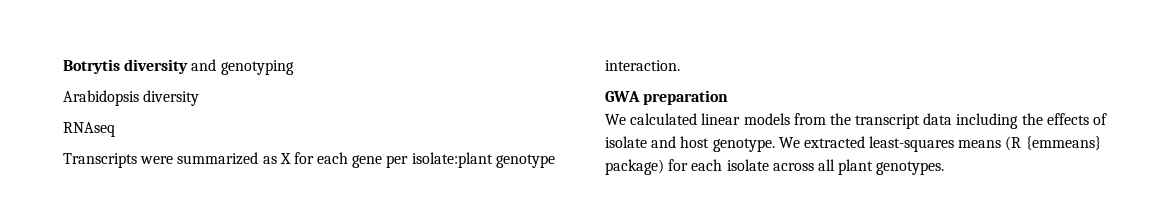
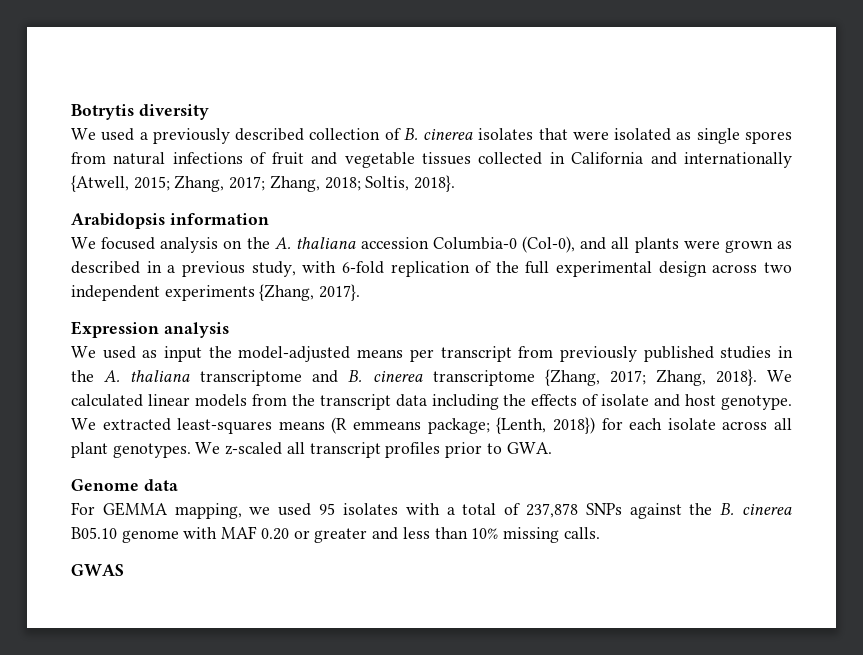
[191,59,294,75] [63,90,200,106] [63,122,115,137] [63,152,555,168] [605,60,680,71] [605,90,729,105] and genotyping // Arabidopsis diversity // RNAseq // Transcripts were summarized as X for each gene per isolate:plant genotype interaction. // GWA preparation // -> [71,128,792,144] [71,152,792,168] [71,175,456,192] [71,213,269,229] [71,236,792,253] [71,261,792,277] [71,284,361,301] [71,321,229,338] [71,346,794,362] [71,369,757,386] // We used a previously described collection of B. cinerea isolates that were isolated as single spores from natural infections of fruit and vegetable tissues collected in California and internationally {Atwell, 2015; Zhang, 2017; Zhang, 2018; Soltis, 2018}. // Arabidopsis information // We focused analysis on the A. thaliana accession Columbia-0 (Col-0), and all plants were grown as described in a previous study, with 6-fold replication of the full experimental design across two independent experiments {Zhang, 2017}. // Expression analysis // We used as input the model-adjusted means per transcript from previously published studies in the A. thaliana transcriptome and B. cinerea transcriptome {Zhang, 2017; Zhang, 2018}.
[1025,136,1101,150] [605,159,664,175] {emmeans} package) -> [353,417,595,434] emmeans package; {Lenth, 2018})
(945, 168) none -> [195,442,552,458] [71,479,178,491] [71,502,792,519] [71,526,600,543] [71,564,124,576] We z-scaled all transcript profiles prior to GWA. // Genome data // For GEMMA mapping, we used 95 isolates with a total of 237,878 SNPs against the B. cinerea B05.10 genome with MAF 0.20 or greater and less than 10% missing calls. // GWAS

